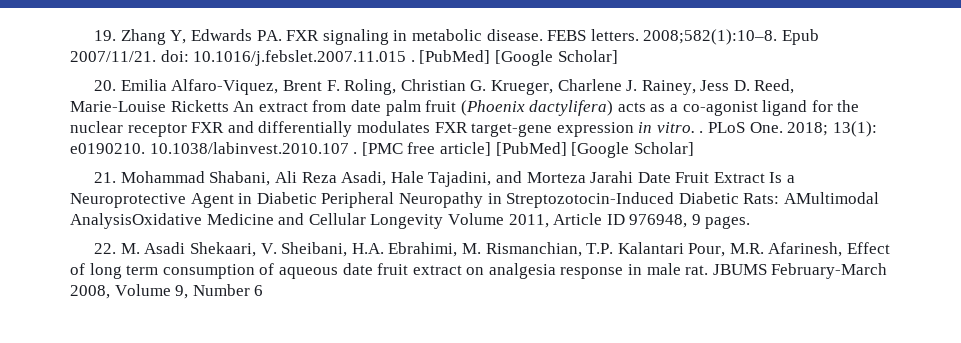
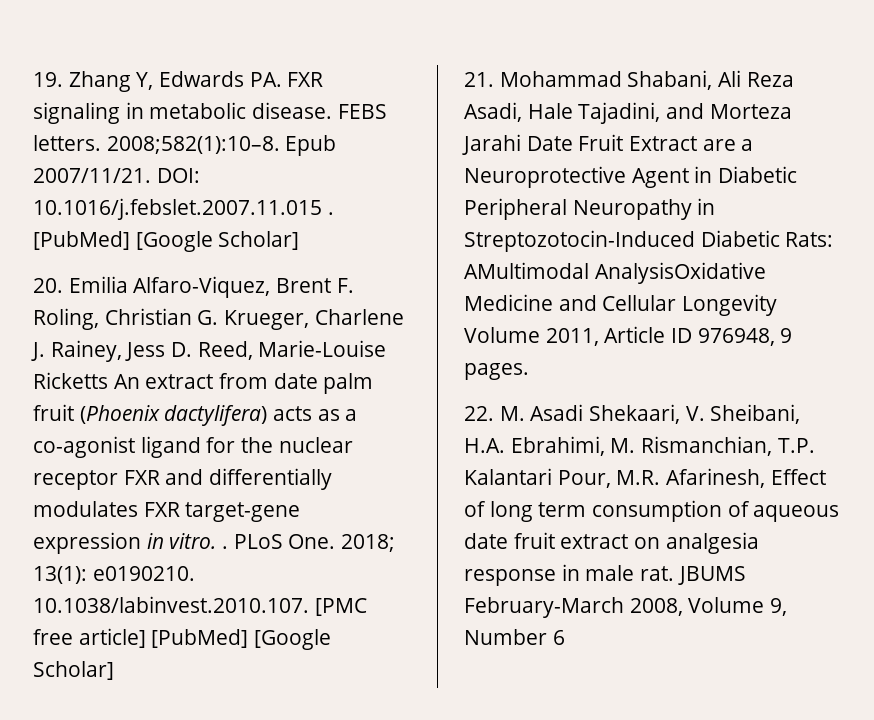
[160,50,189,62] doi: -> [156,168,200,183] DOI:
[149,142,358,154] 10.1038/labinvest.2010.107 . -> [33,596,309,613] 10.1038/labinvest.2010.107.
[769,172,783,183] Is -> [702,139,736,151] are

